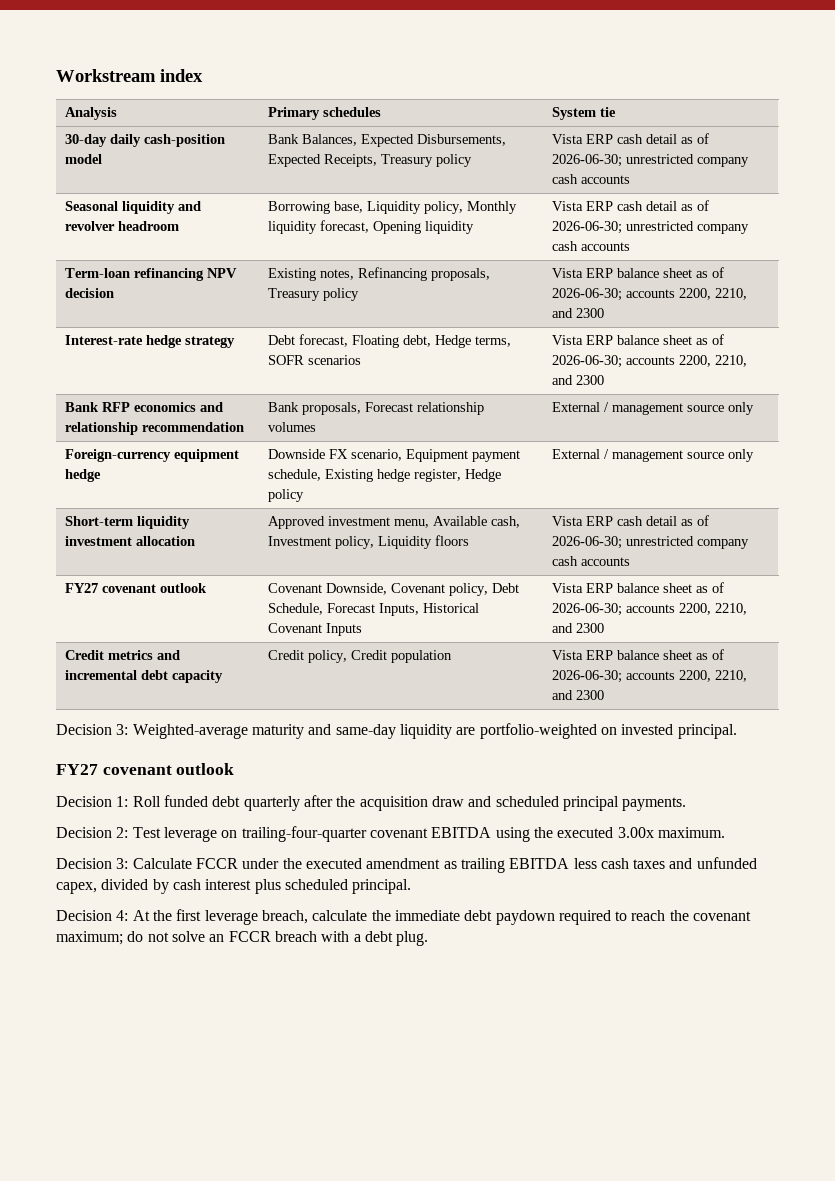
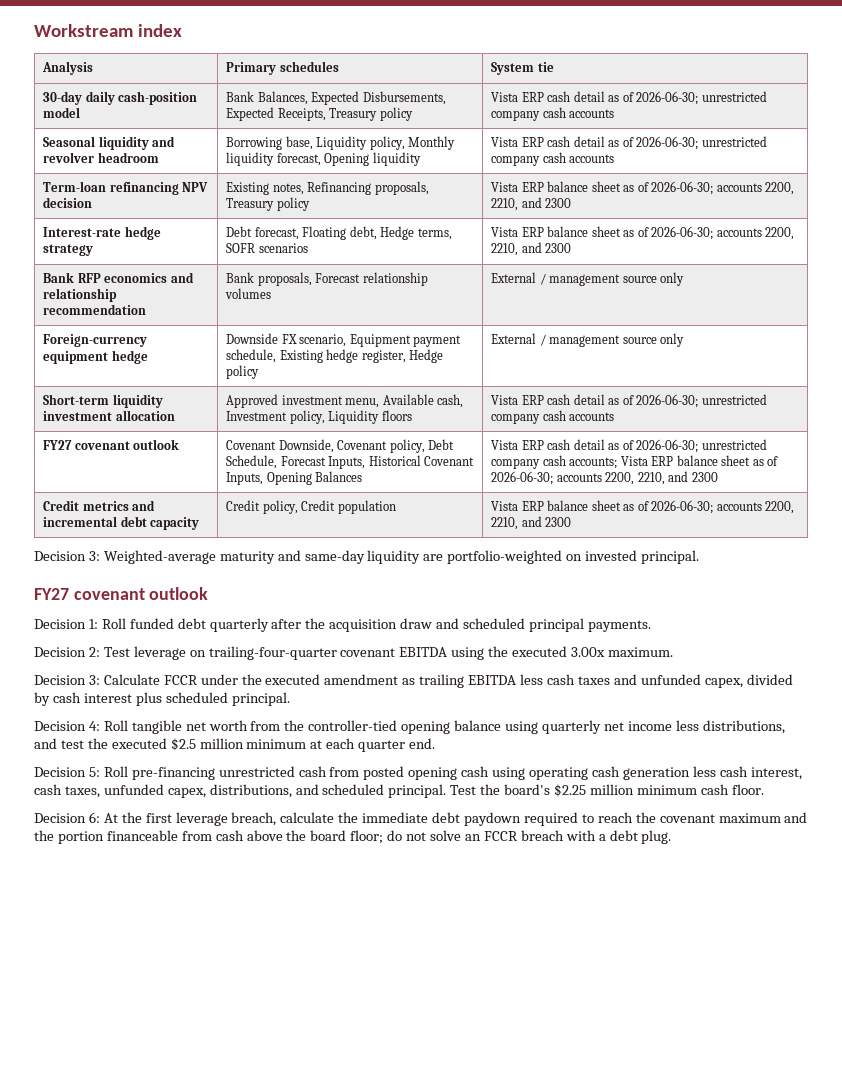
[326,623,363,636] [552,583,614,593] Inputs | Vista ERP -> [226,471,363,485] [491,439,767,453] [491,455,674,469] Inputs, Opening Balances | Vista ERP cash detail as of 2026-06-30; unrestricted company cash accounts; Vista ERP
(129, 915) none -> [103,720,785,734] [34,738,436,752] [34,766,802,780] [34,784,764,798] [34,812,100,823] Roll tangible net worth from the controller-tied opening balance using quarterly net income less distributions, and test the executed $2.5 million minimum at each quarter end. // Decision 5: Roll pre-financing unrestricted cash from posted opening cash using operating cash generation less cash interest, cash taxes, unfunded capex, distributions, and scheduled principal. Test the board's $2.25 million minimum cash floor. // Decision 6:
[56,931,123,945] maximum; -> [718,812,808,823] [34,830,384,844] maximum and the portion financeable from cash above the board floor;

